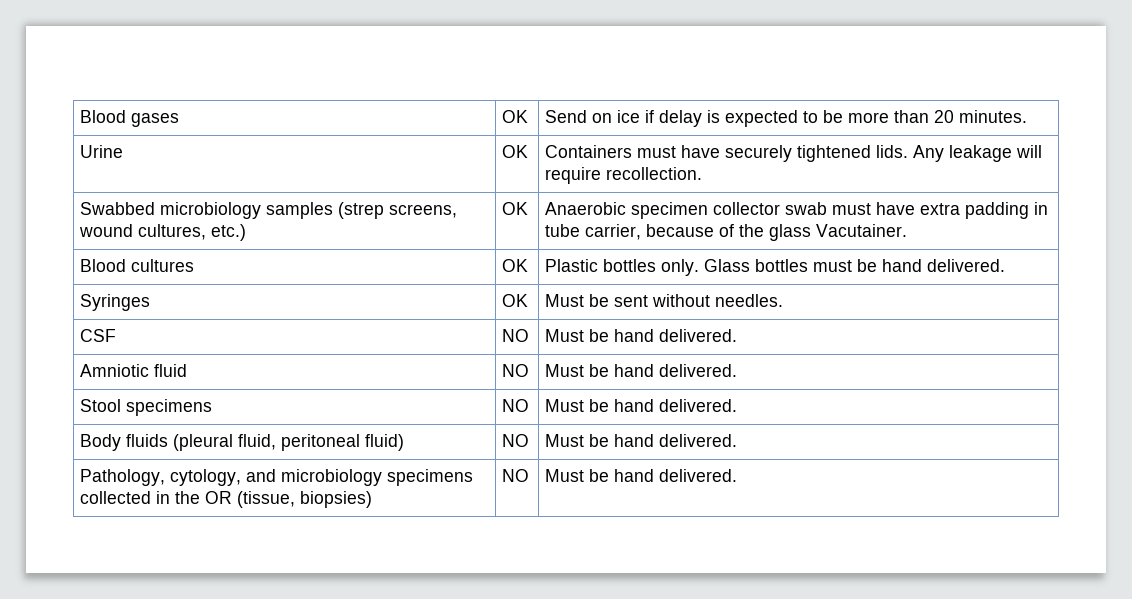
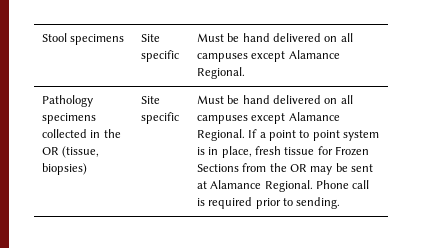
[80,110,180,127] [502,110,529,123] [545,110,1028,127] [80,145,124,158] [502,145,529,158] [545,145,1043,162] [545,167,703,184] [80,202,458,219] [79,224,247,241] [502,202,529,215] [545,202,1049,219] [545,224,908,241] [80,259,195,272] [502,259,529,272] [545,259,1006,276] [80,294,151,311] [502,294,529,307] [545,294,784,307] [80,329,117,342] [502,329,530,342] [545,329,738,342] [80,364,188,377] [502,364,530,377] [545,364,738,377] [80,399,213,416] [502,399,530,412] [545,399,738,412] [80,434,405,451] [502,434,530,447] [545,434,738,447] [80,469,383,486] Blood gases | OK | Send on ice if delay is expected to be more than 20 minutes. // Urine | OK | Containers must have securely tightened lids. Any leakage will require recollection. // Swabbed microbiology samples (strep screens, wound cultures, etc.) | OK | Anaerobic specimen collector swab must have extra padding in tube carrier, because of the glass Vacutainer. // Blood cultures | OK | Plastic bottles only. Glass bottles must be hand delivered. // Syringes | OK | Must be sent without needles. // CSF | NO | Must be hand delivered. // Amniotic fluid | NO | Must be hand delivered. // Stool specimens | NO | Must be hand delivered. // Body fluids (pleural fluid, peritoneal fluid) | NO | Must be hand delivered. // Pathology, cytology, and microbiology -> [41,33,125,45] [140,34,160,42] [140,50,179,62] [196,33,353,42] [196,50,340,62] [196,67,245,79] [41,95,93,107] Stool specimens | Site specific | Must be hand delivered on all campuses except Alamance Regional. // Pathology
[502,469,530,482] [545,469,738,482] NO | Must be hand delivered. -> [140,96,160,104] [140,112,179,124] [196,95,353,104] [196,112,340,124] [196,129,380,141] [196,146,370,158] [196,163,374,175] [196,180,370,192] [196,197,341,209] Site specific | Must be hand delivered on all campuses except Alamance Regional. If a point to point system is in place, fresh tissue for Frozen Sections from the OR may be sent at Alamance Regional. Phone call is required prior to sending.

